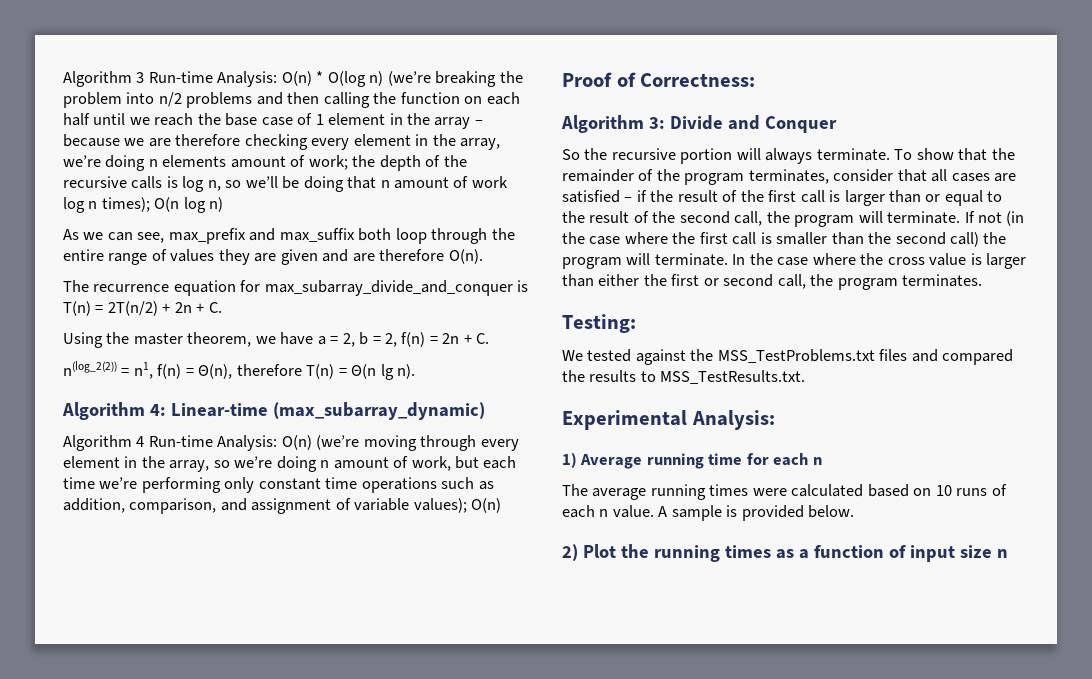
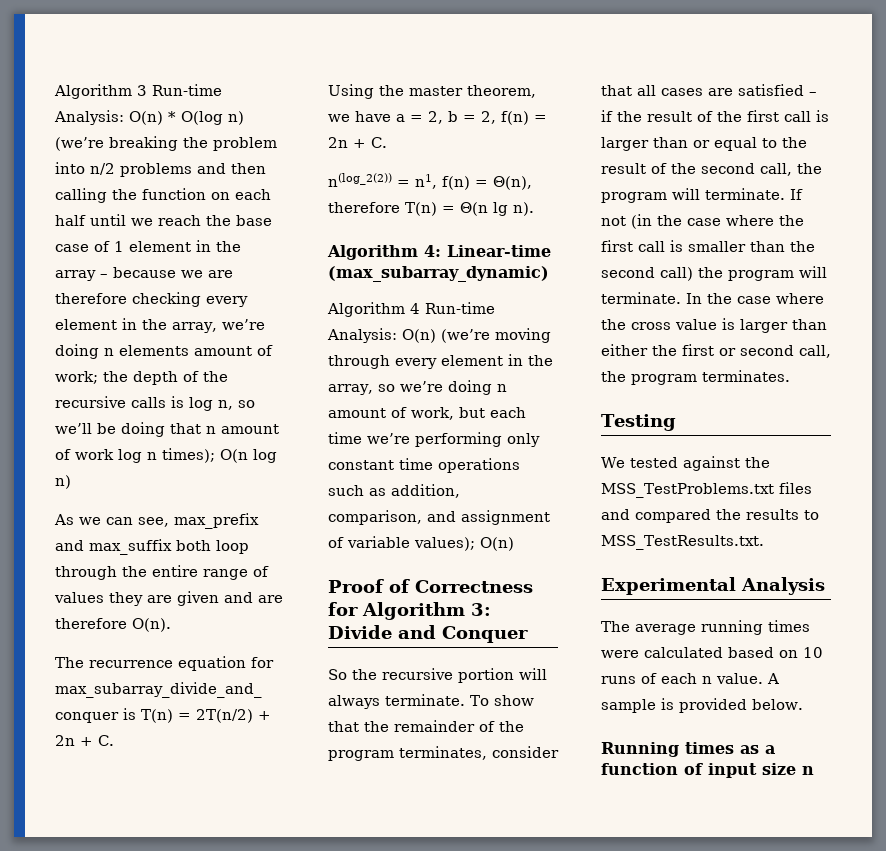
[640,73,756,87] Correctness: // -> [415,580,533,593] [328,602,358,616] Correctness for
[562,314,636,333] Testing: -> [601,414,676,431] Testing
[691,410,775,430] [562,452,822,469] Analysis: // 1) Average running time for each n -> [741,577,825,595] Analysis
[562,544,720,562] 2) Plot the running -> [601,742,679,757] Running

